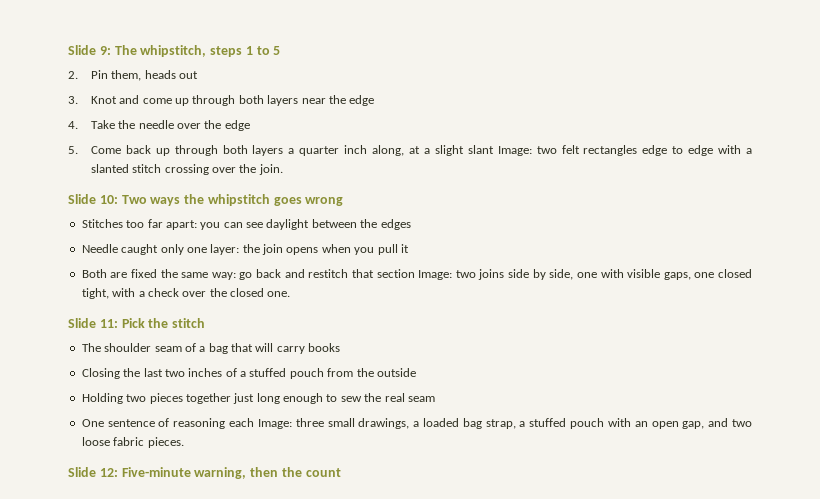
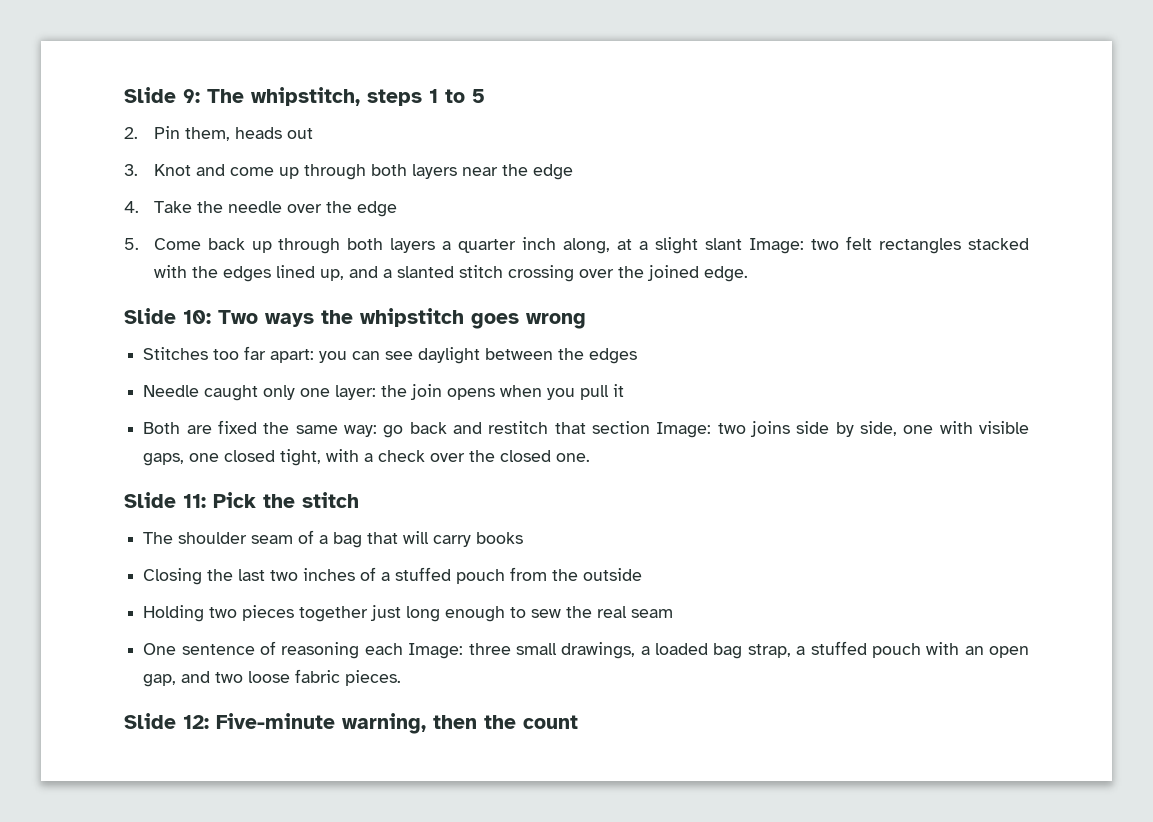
[642,145,742,156] edge to edge with -> [967,238,1029,250] [153,265,378,282] stacked with the edges lined up, and
[258,164,283,175] join. -> [646,265,748,282] joined edge.

